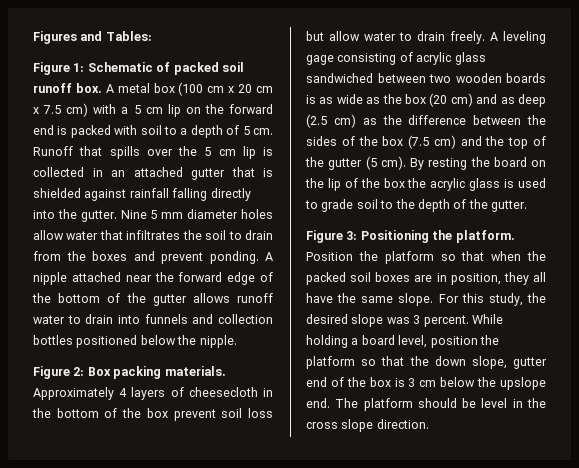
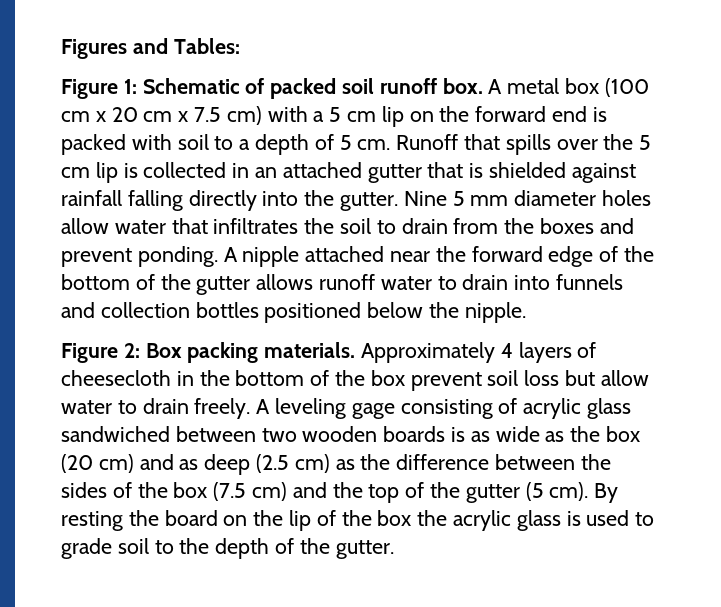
[306,230,515,243] [306,251,546,264] [306,272,546,285] [306,293,546,306] [306,314,503,327] [306,335,499,348] [306,356,547,369] [306,377,546,390] [306,398,546,411] [306,419,429,432] // Figure 3: Positioning the platform. Position the platform so that when the packed soil boxes are in position, they all have the same slope. For this study, the desired slope was 3 percent. While holding a board level, position the platform so that the down slope, gutter end of the box is 3 cm below the upslope end. The platform should be level in the cross slope direction. -> (394, 549) none

